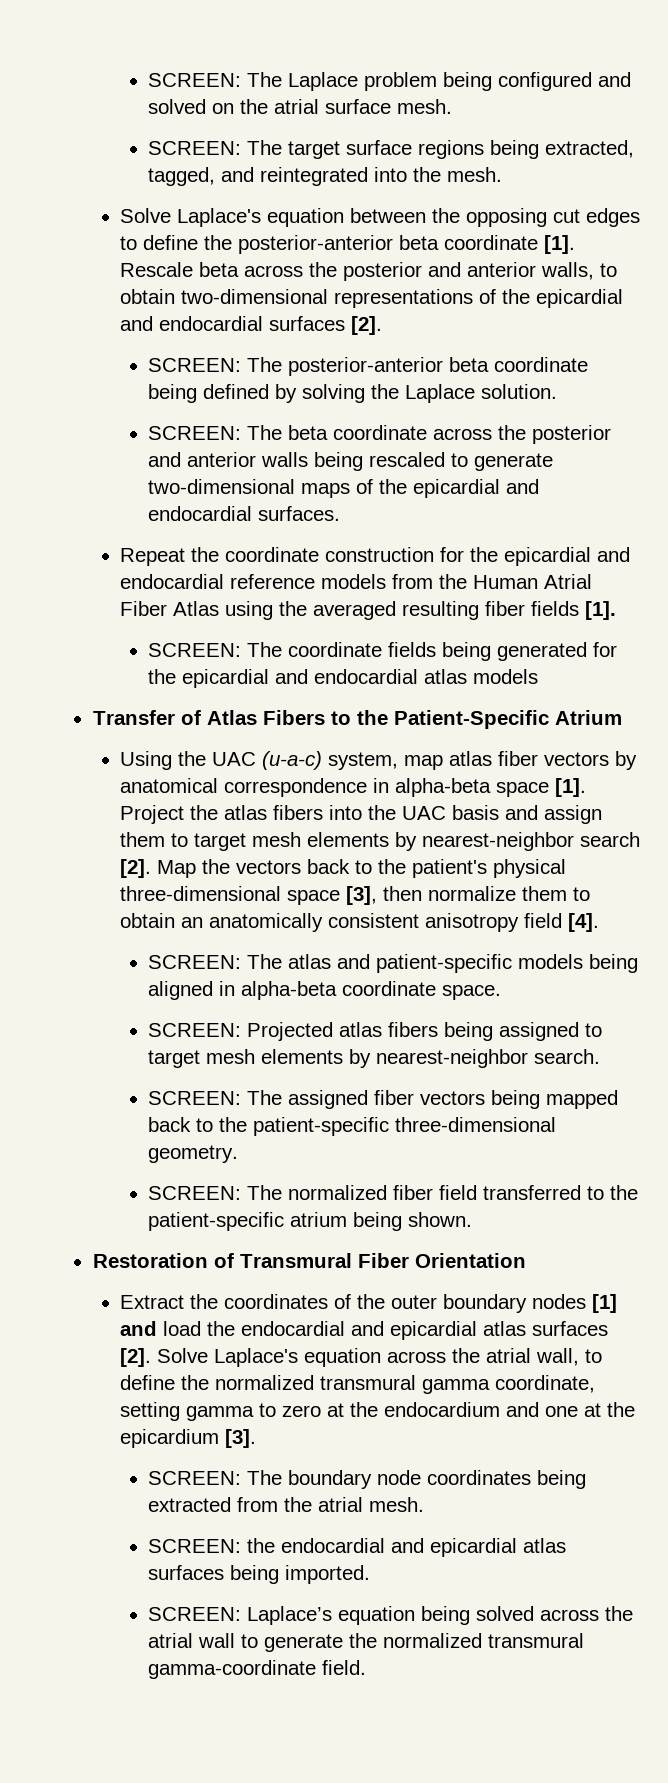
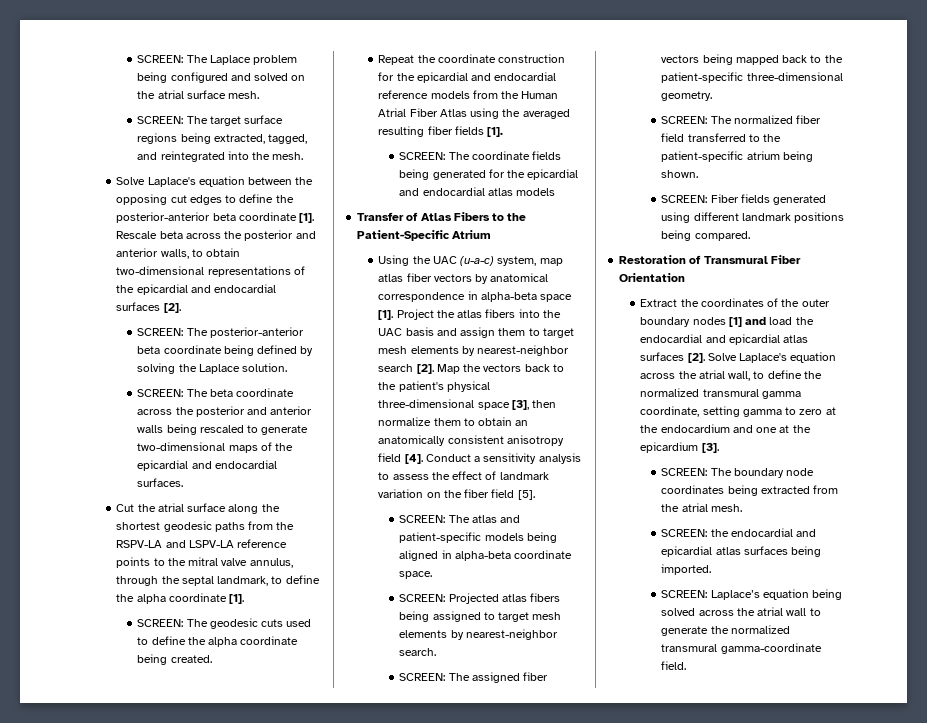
(340, 513) none -> [116,503,280,514] [116,521,295,532] [116,539,288,548] [116,557,293,568] [116,575,320,586] [116,593,245,604] [137,618,312,629] [137,636,299,647] [137,654,212,665] // Cut the atrial surface along the shortest geodesic paths from the RSPV-LA and LSPV-LA reference points to the mitral valve annulus, through the septal landmark, to define the alpha coordinate [1]. // SCREEN: The geodesic cuts used to define the alpha coordinate being created.
(600, 922) none -> [425,453,581,464] [378,471,549,480] [378,489,535,500] Conduct a sensitivity analysis to assess the effect of landmark variation on the fiber field [5].
(472, 1219) none -> [661,194,827,205] [661,212,845,223] [661,230,750,241] // SCREEN: Fiber fields generated using different landmark positions being compared.

